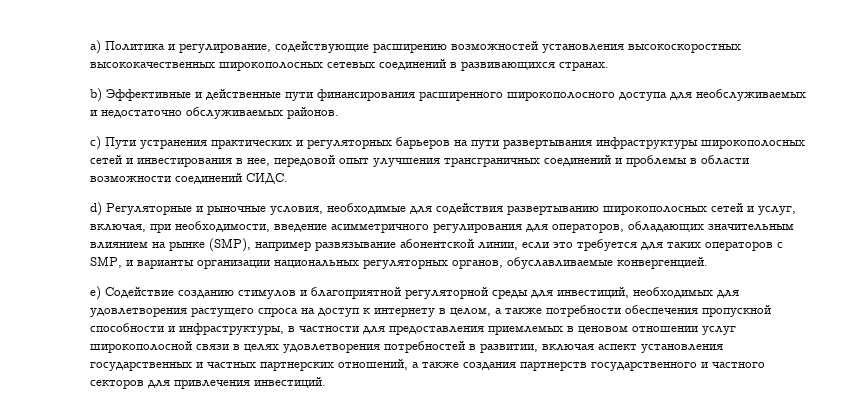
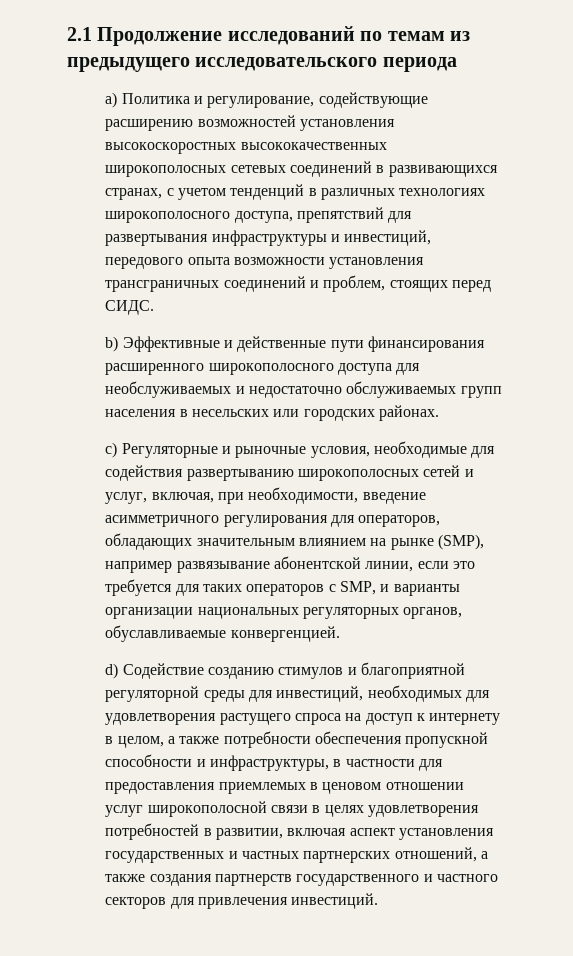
(90, 47) none -> [67,26,470,46] [67,57,457,72] 2.1 Продолжение исследований по темам из предыдущего исследовательского периода //
[559,61,610,71] странах. -> [105,184,486,200] [105,207,413,223] [105,230,432,246] [105,257,425,269] [105,275,492,292] [105,300,155,315] странах, с учетом тенденций в различных технологиях широкополосного доступа, препятствий для развертывания инфраструктуры и инвестиций, передового опыта возможности установления трансграничных соединений и проблем, стоящих перед СИДС.
[287,107,340,119] [90,136,806,150] [90,155,750,167] [90,173,289,184] [90,202,103,216] районов. // c) Пути устранения практических и регуляторных барьеров на пути развертывания инфраструктуры широкополосных сетей и инвестирования в нее, передовой опыт улучшения трансграничных соединений и проблемы в области возможности соединений СИДС. // d) -> [460,386,502,398] [105,405,440,421] [105,442,118,458] групп населения в несельских или городских районах. // c)
[90,286,102,300] e) -> [105,663,119,679] d)

